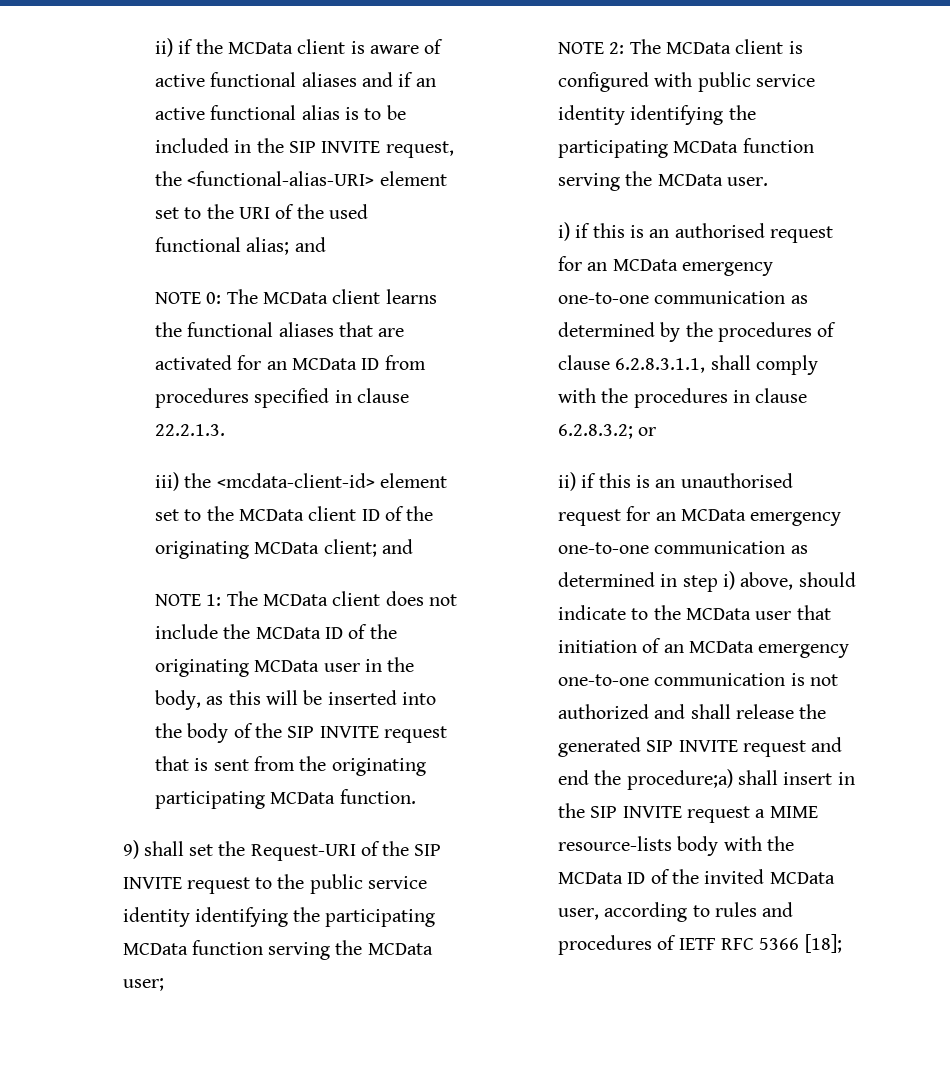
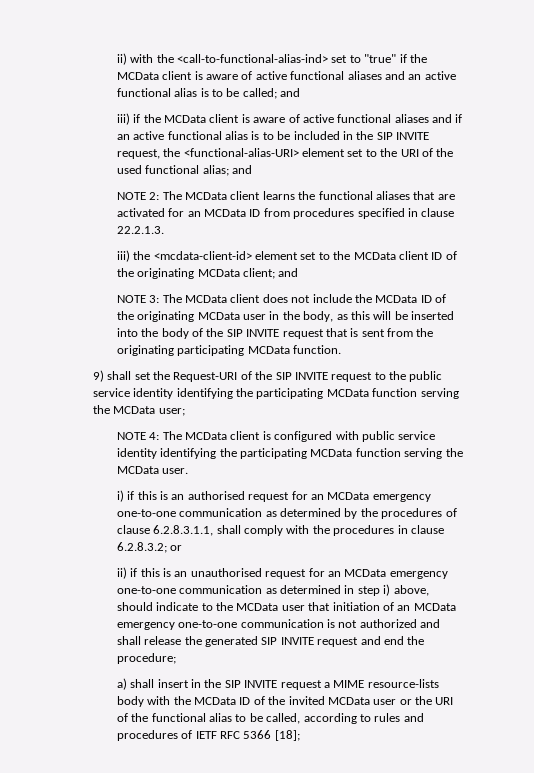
[155,38,174,57] ii) -> [116,53,427,65] [116,71,456,80] [116,88,301,99] [116,113,130,125] ii) with the <call-to-functional-alias-ind> set to "true" if the MCData client is aware of active functional aliases and an active functional alias is to be called; and // iii)
[206,292,222,304] 0: -> [149,192,160,200] 2:
[206,594,222,606] 1: -> [149,295,160,303] 3:
[609,42,625,54] 2: -> [149,432,160,440] 4:
[626,769,733,790] procedure;a) -> [116,653,176,664] [116,678,127,690] procedure; // a)
[558,908,600,920] user, -> [373,696,454,705] [116,713,301,724] user or the URI of the functional alias to be called,

